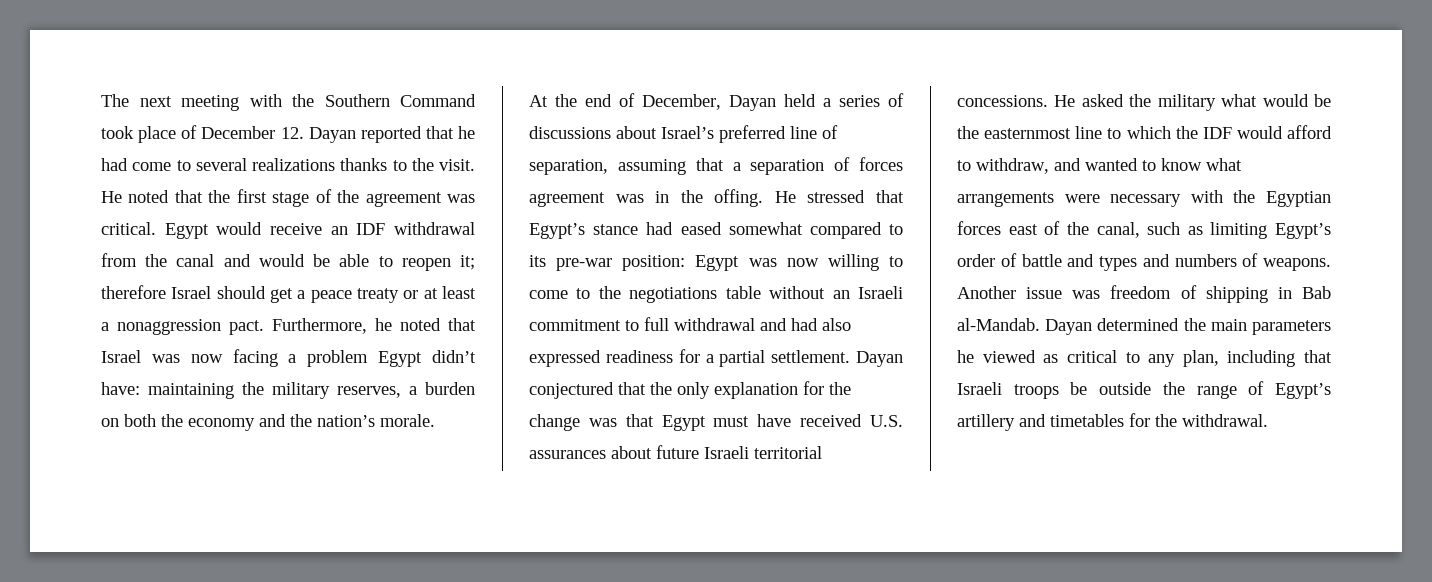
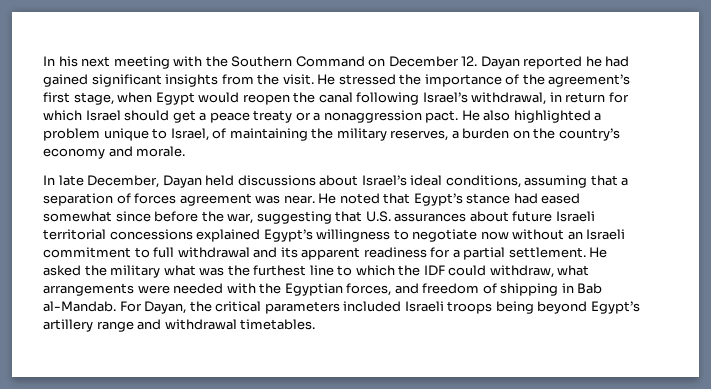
[101,94,129,107] The -> [43,56,78,67] In his
[101,125,198,143] took place of -> [368,58,386,67] on
[425,126,454,139] that -> (583, 62) none
[132,158,475,171] [101,189,476,207] [101,222,475,239] [101,253,476,271] [101,285,166,299] come to several realizations thanks to the visit. He noted that the first stage of the agreement was critical. Egypt would receive an IDF withdrawal from the canal and would be able to reopen it; therefore -> [43,74,631,87] [43,92,629,105] [43,110,82,121] gained significant insights from the visit. He stressed the importance of the agreement’s first stage, when Egypt would reopen the canal following Israel’s withdrawal, in return for which
[423,286,476,299] at least -> (311, 116) none
[272,318,476,334] [101,349,476,367] [101,382,140,395] Furthermore, he noted that Israel was now facing a problem Egypt didn’t have: -> [461,110,602,123] [43,128,227,141] He also highlighted a problem unique to Israel, of
[124,414,435,431] [529,93,904,111] [529,125,838,143] [529,159,608,175] both the economy and the nation’s morale. // At the end of December, Dayan held a series of discussions about Israel’s preferred line of separation, -> [533,128,620,141] [43,146,186,159] [43,175,521,188] the country’s economy and morale. // In late December, Dayan held discussions about Israel’s ideal conditions,
[655,189,866,207] in the offing. He stressed -> [283,193,380,204] near. He noted
[809,222,903,239] [529,254,903,271] [529,286,761,303] compared to its pre-war position: Egypt was now willing to come to the negotiations table -> [115,211,595,224] [43,229,509,242] since before the war, suggesting that U.S. assurances about future Israeli territorial concessions explained Egypt’s willingness to negotiate now
[791,318,851,331] [529,350,601,367] had also expressed -> [280,247,361,260] its apparent
[856,351,903,367] [529,381,851,399] [529,414,903,431] [529,445,822,459] [957,95,1048,107] Dayan conjectured that the only explanation for the change was that Egypt must have received U.S. assurances about future Israeli territorial concessions. -> (586, 252) none
[1262,94,1331,107] [957,126,1072,139] would be the easternmost -> [199,265,307,276] was the furthest
[1236,125,1332,139] [957,158,1202,174] would afford to withdraw, and wanted to know -> [448,265,554,278] could withdraw,
[1110,194,1182,207] necessary -> [173,283,224,294] needed
[957,221,1331,239] [957,253,1331,271] [957,286,1101,299] forces east of the canal, such as limiting Egypt’s order of battle and types and numbers of weapons. Another issue was -> [346,283,419,296] forces, and
[1045,318,1331,335] [957,350,1332,367] [957,381,1331,399] [957,413,1268,431] Dayan determined the main parameters he viewed as critical to any plan, including that Israeli troops be outside the range of Egypt’s artillery and timetables for the withdrawal. -> [119,301,640,314] [43,319,316,332] For Dayan, the critical parameters included Israeli troops being beyond Egypt’s artillery range and withdrawal timetables.

